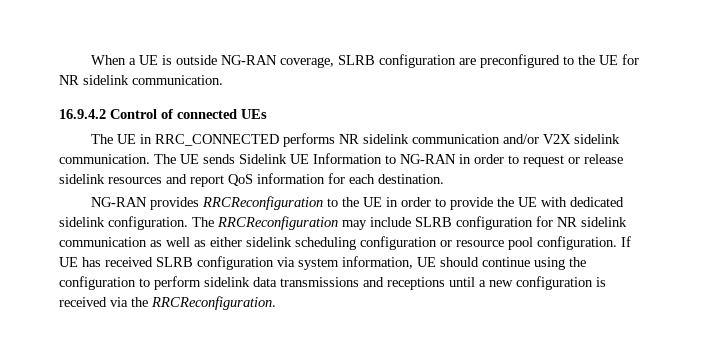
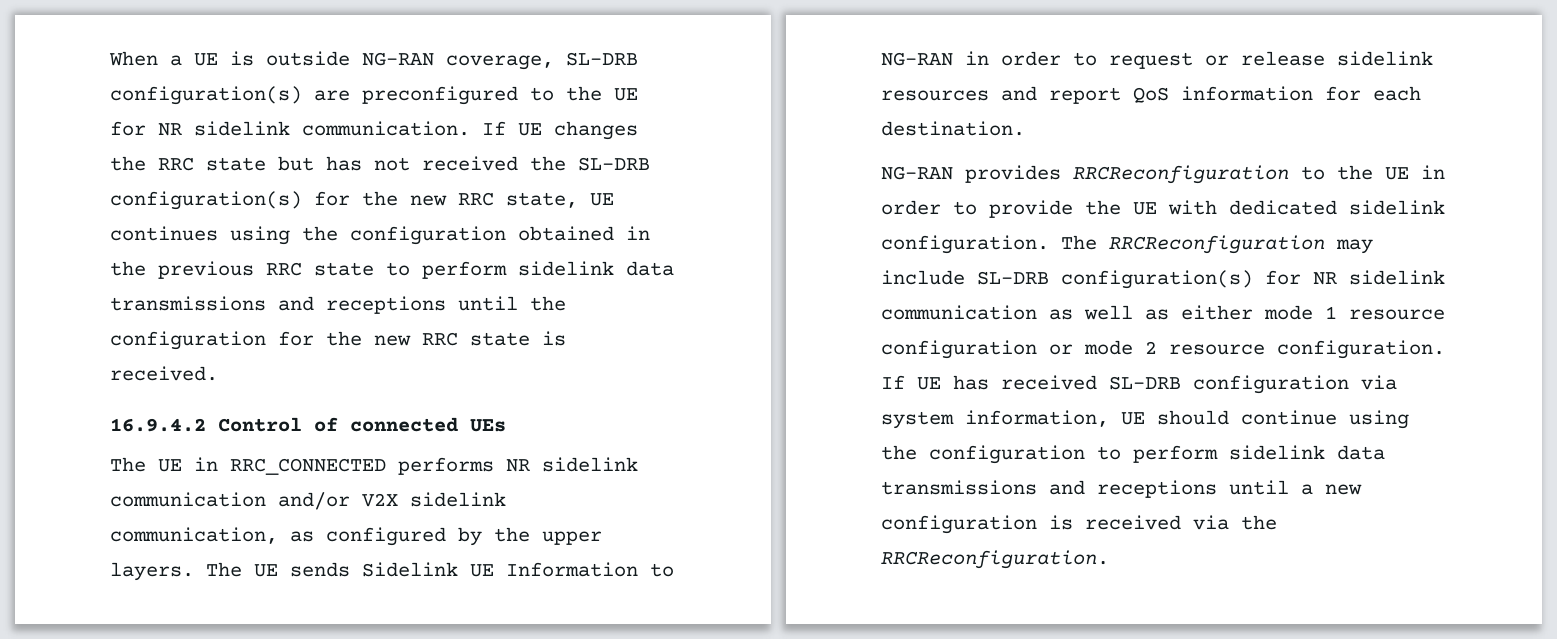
[338,54,457,68] SLRB configuration -> [566,52,638,66] [110,86,302,105] SL-DRB configuration(s)
(223, 80) none -> [482,121,638,140] [110,156,650,171] [110,191,614,210] [110,226,650,245] [110,261,674,279] [110,296,566,314] [110,331,566,350] [110,366,218,381] If UE changes the RRC state but has not received the SL-DRB configuration(s) for the new RRC state, UE continues using the configuration obtained in the previous RRC state to perform sidelink data transmissions and receptions until the configuration for the new RRC state is received.
[59,154,150,164] communication. -> [110,527,602,546] [110,562,194,581] communication, as configured by the upper layers.
[415,216,533,230] SLRB configuration -> [977,270,1253,289] SL-DRB configuration(s)
[246,236,533,250] sidelink scheduling configuration or resource pool -> [1264,305,1445,320] [881,340,1265,359] mode 1 resource configuration or mode 2 resource
[156,257,193,267] SLRB -> [1109,376,1181,390] SL-DRB

